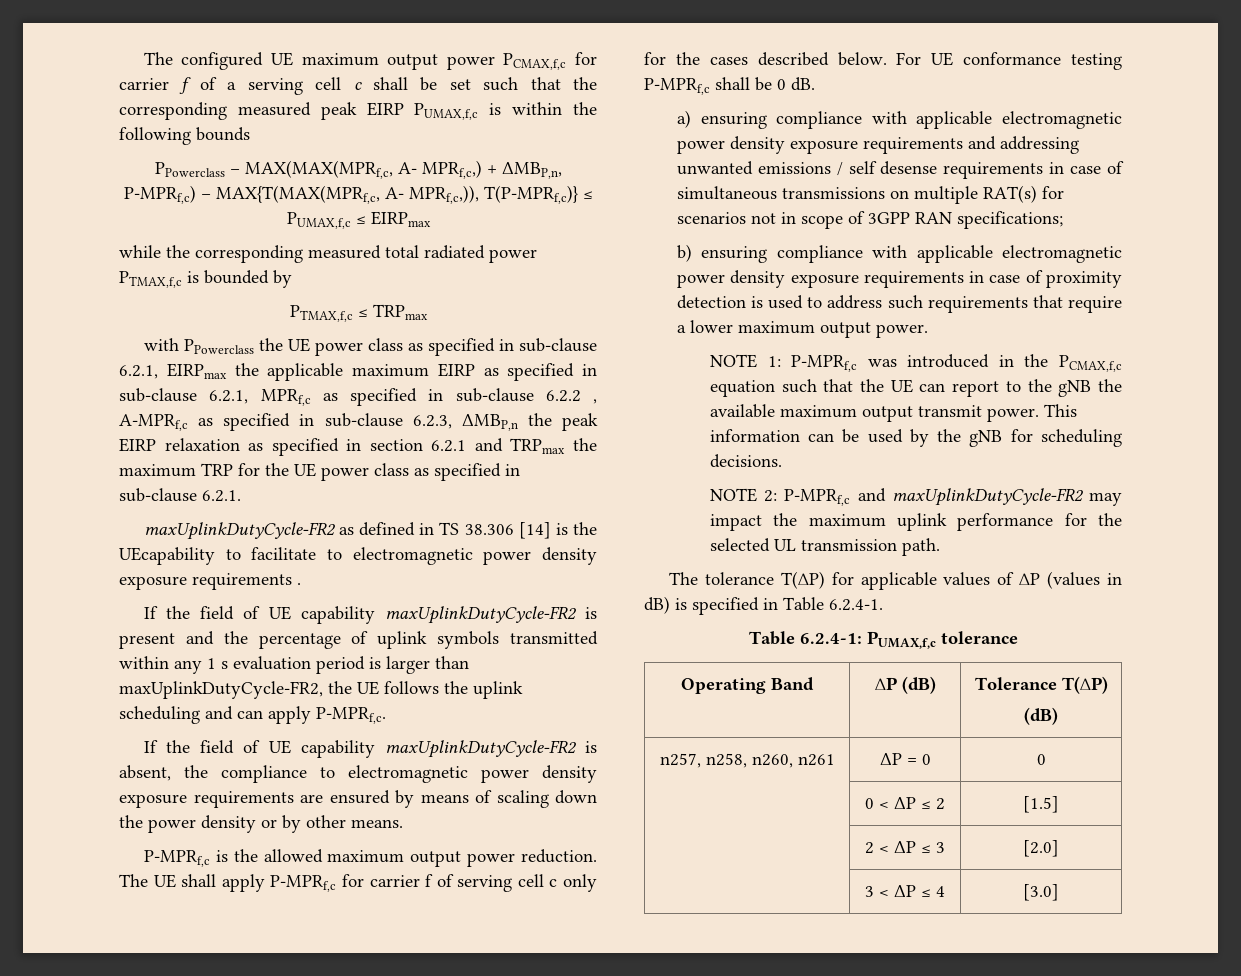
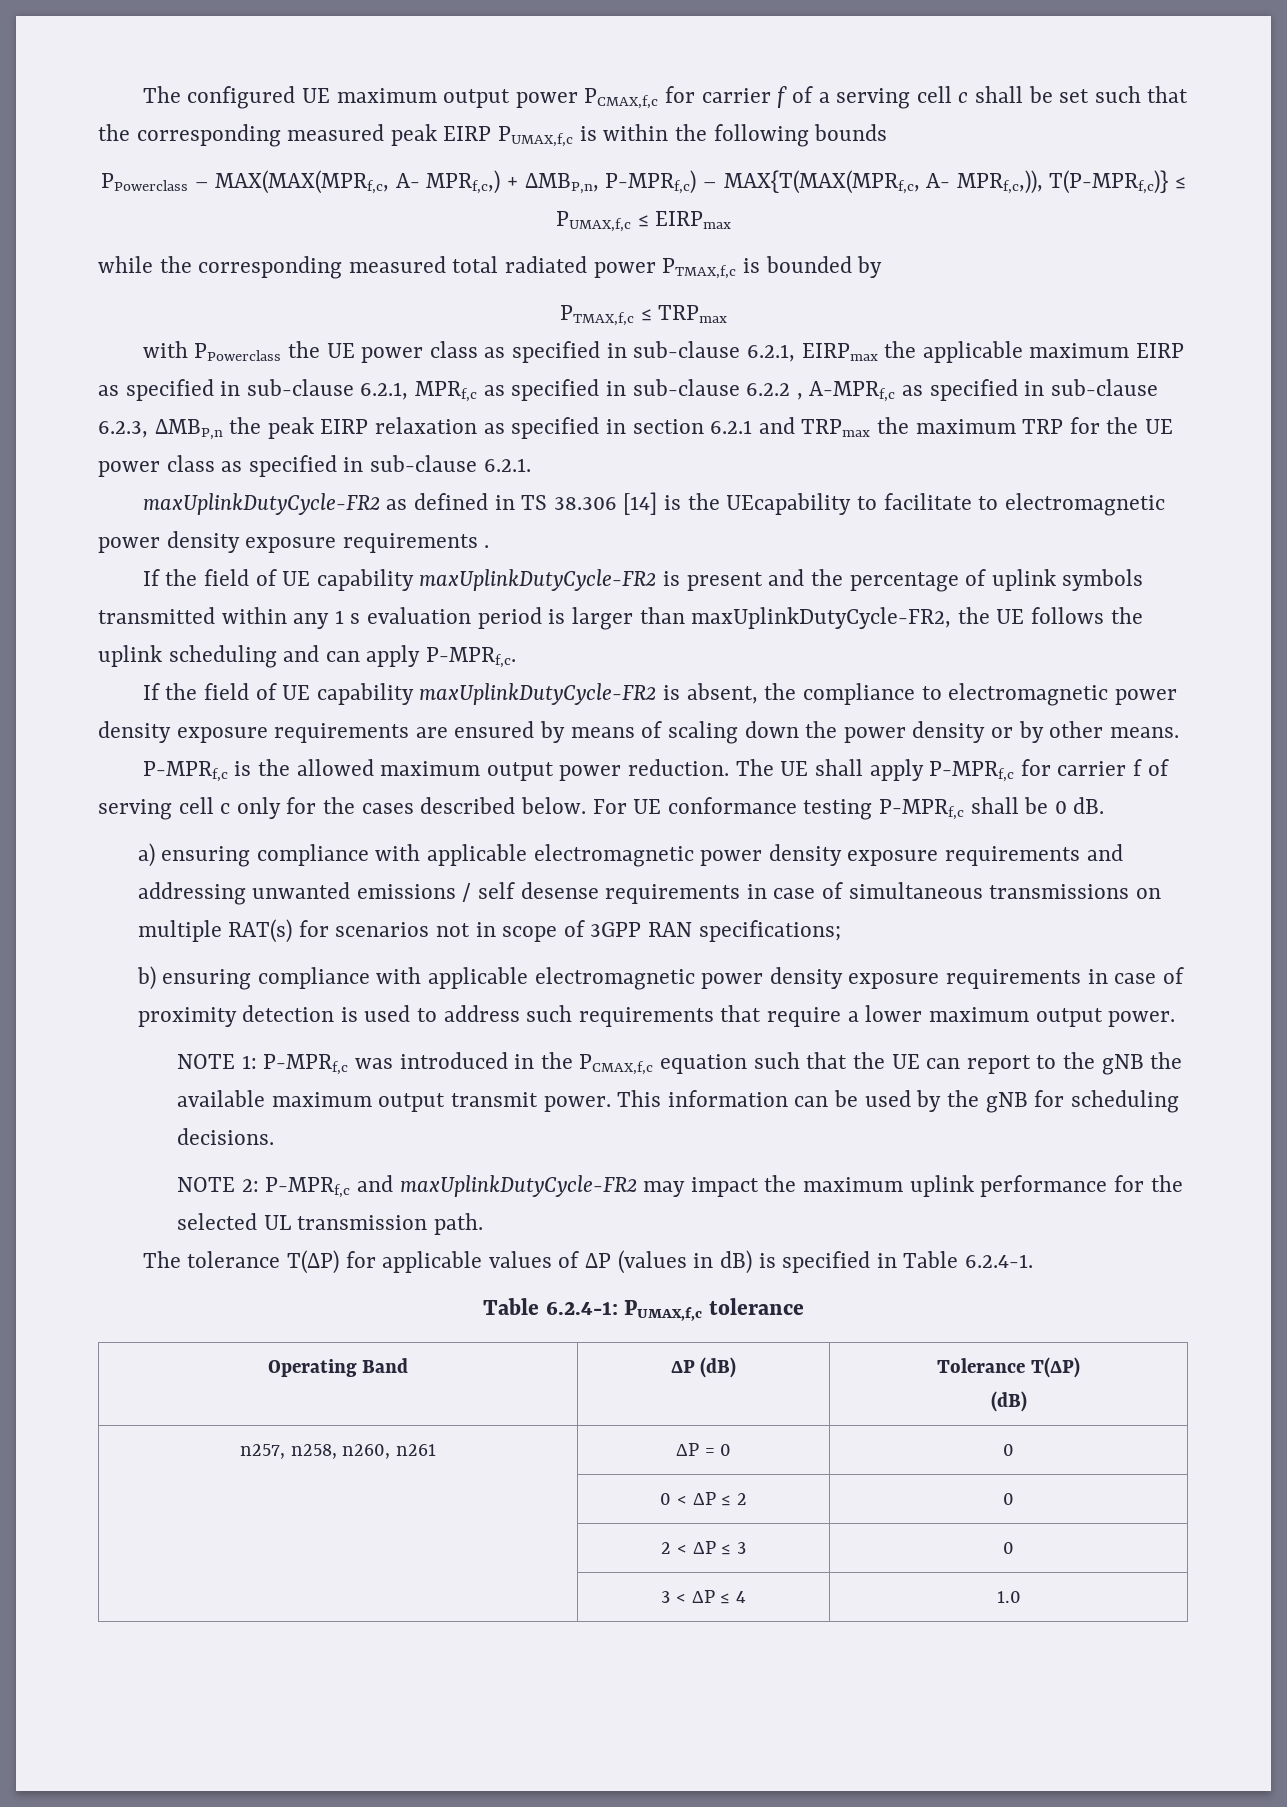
[1023,796,1059,813] [1.5] -> [1003,1493,1014,1505] 0
[1023,840,1059,857] [2.0] -> [1003,1542,1014,1554] 0
[1023,884,1059,901] [3.0] -> [996,1591,1021,1603] 1.0

